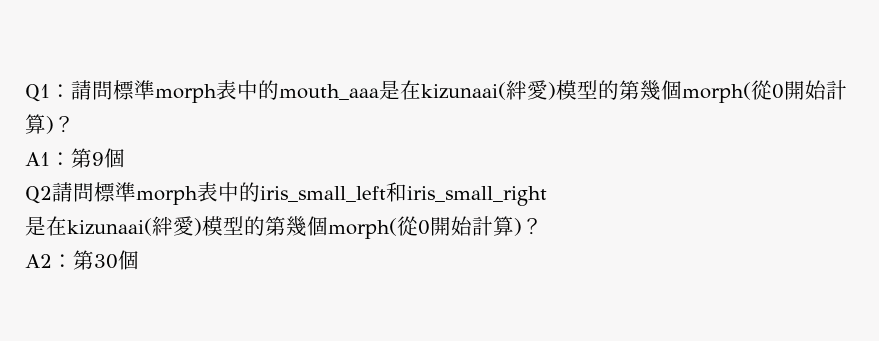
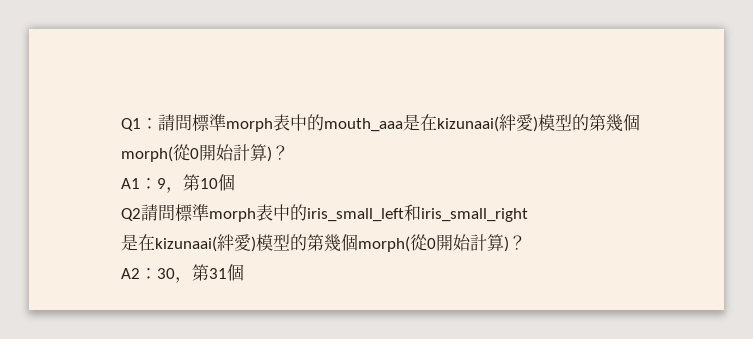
[71,148,104,168] 第9 -> [157,174,218,193] 9，第10
[73,250,118,270] 第30 -> [157,264,227,283] 30，第31

